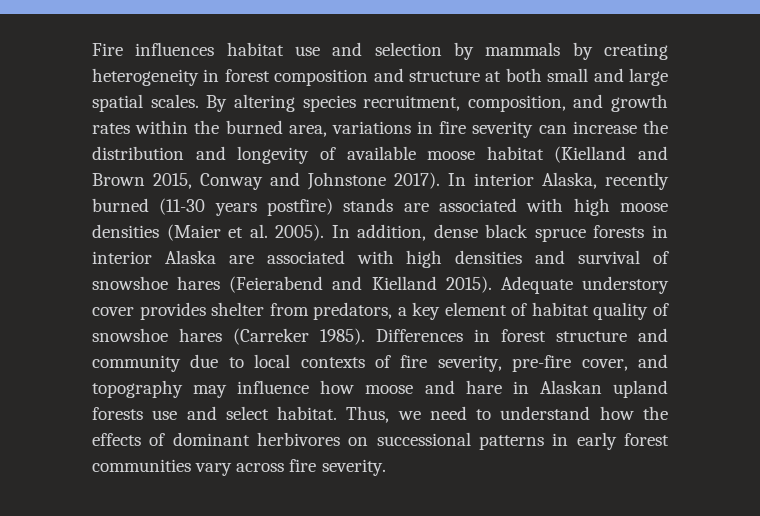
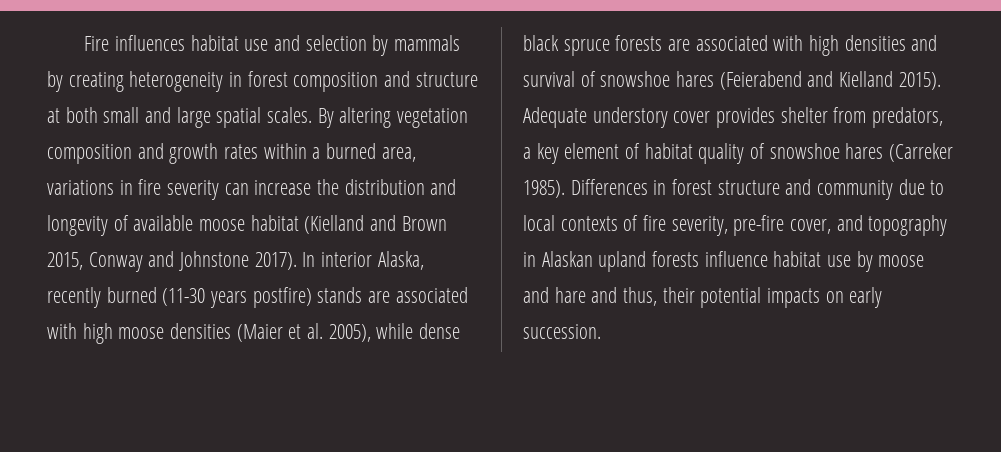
[302,95,566,112] species recruitment, composition, -> [397,108,469,128] [47,144,132,164] vegetation composition
[194,120,220,134] the -> [312,147,321,159] a
[275,224,427,241] 2005). In addition, -> [328,323,414,342] 2005), while
[652,225,668,238] [92,250,216,264] in interior Alaska -> (663, 43) none
[193,380,669,398] [92,406,668,423] [92,432,669,450] [92,459,386,476] may influence how moose and hare in Alaskan upland forests use and select habitat. Thus, we need to understand how the effects of dominant herbivores on successional patterns in early forest communities vary across fire severity. -> [523,251,925,272] [523,287,883,308] [523,324,601,339] in Alaskan upland forests influence habitat use by moose and hare and thus, their potential impacts on early succession.

